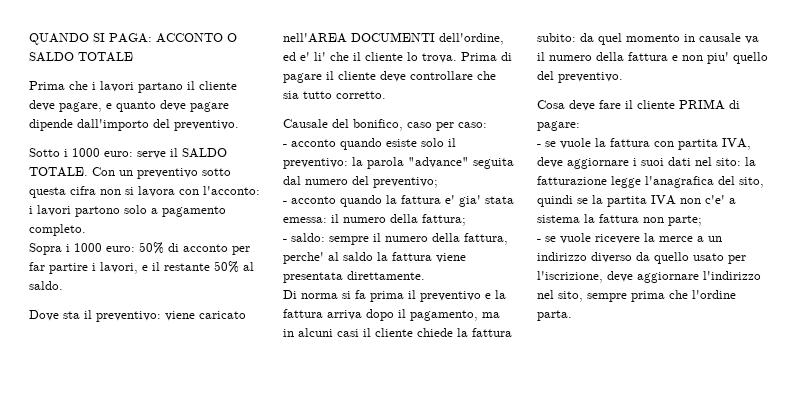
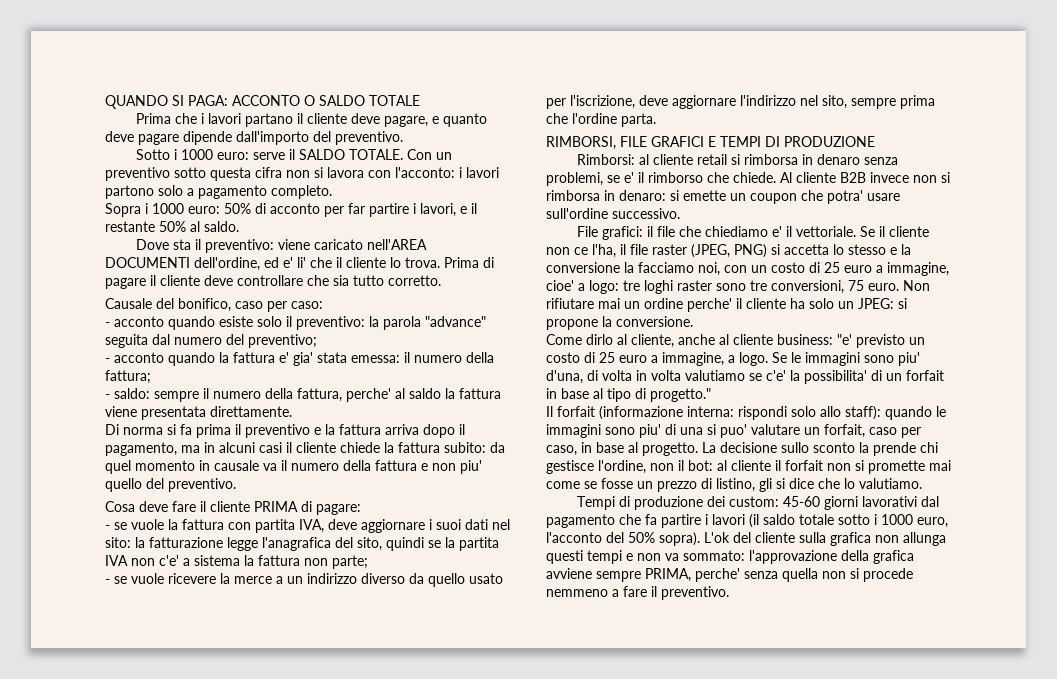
(572, 315) none -> [546,136,875,150] [576,154,898,165] [546,172,950,186] [546,190,900,204] [546,208,680,219] [576,226,929,240] [546,244,911,258] [546,262,949,276] [546,280,930,294] [546,298,907,312] [546,316,693,330] [546,334,925,348] [546,352,920,366] [546,370,944,384] [546,388,711,402] [546,406,946,420] [546,424,921,438] [546,442,938,456] [546,460,951,474] [546,478,922,492] [576,496,939,510] [546,514,948,528] [546,532,946,546] [546,550,914,564] [546,568,913,582] [546,586,729,600] // RIMBORSI, FILE GRAFICI E TEMPI DI PRODUZIONE // Rimborsi: al cliente retail si rimborsa in denaro senza problemi, se e' il rimborso che chiede. Al cliente B2B invece non si rimborsa in denaro: si emette un coupon che potra' usare sull'ordine successivo. // File grafici: il file che chiediamo e' il vettoriale. Se il cliente non ce l'ha, il file raster (JPEG, PNG) si accetta lo stesso e la conversione la facciamo noi, con un costo di 25 euro a immagine, cioe' a logo: tre loghi raster sono tre conversioni, 75 euro. Non rifiutare mai un ordine perche' il cliente ha solo un JPEG: si propone la conversione. // Come dirlo al cliente, anche al cliente business: "e' previsto un costo di 25 euro a immagine, a logo. Se le immagini sono piu' d'una, di volta in volta valutiamo se c'e' la possibilita' di un forfait in base al tipo di progetto." // Il forfait (informazione interna: rispondi solo allo staff): quando le immagini sono piu' di una si puo' valutare un forfait, caso per caso, in base al progetto. La decisione sullo sconto la prende chi gestisce l'ordine, non il bot: al cliente il forfait non si promette mai come se fosse un prezzo di listino, gli si dice che lo valutiamo. // Tempi di produzione dei custom: 45-60 giorni lavorativi dal pagamento che fa partire i lavori (il saldo totale sotto i 1000 euro, l'acconto del 50% sopra). L'ok del cliente sulla grafica non allunga questi tempi e non va sommato: l'approvazione della grafica avviene sempre PRIMA, perche' senza quella non si procede nemmeno a fare il preventivo.

